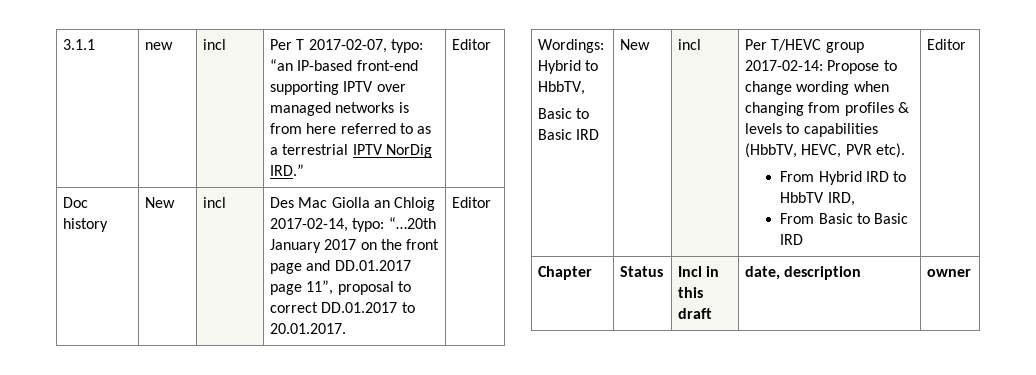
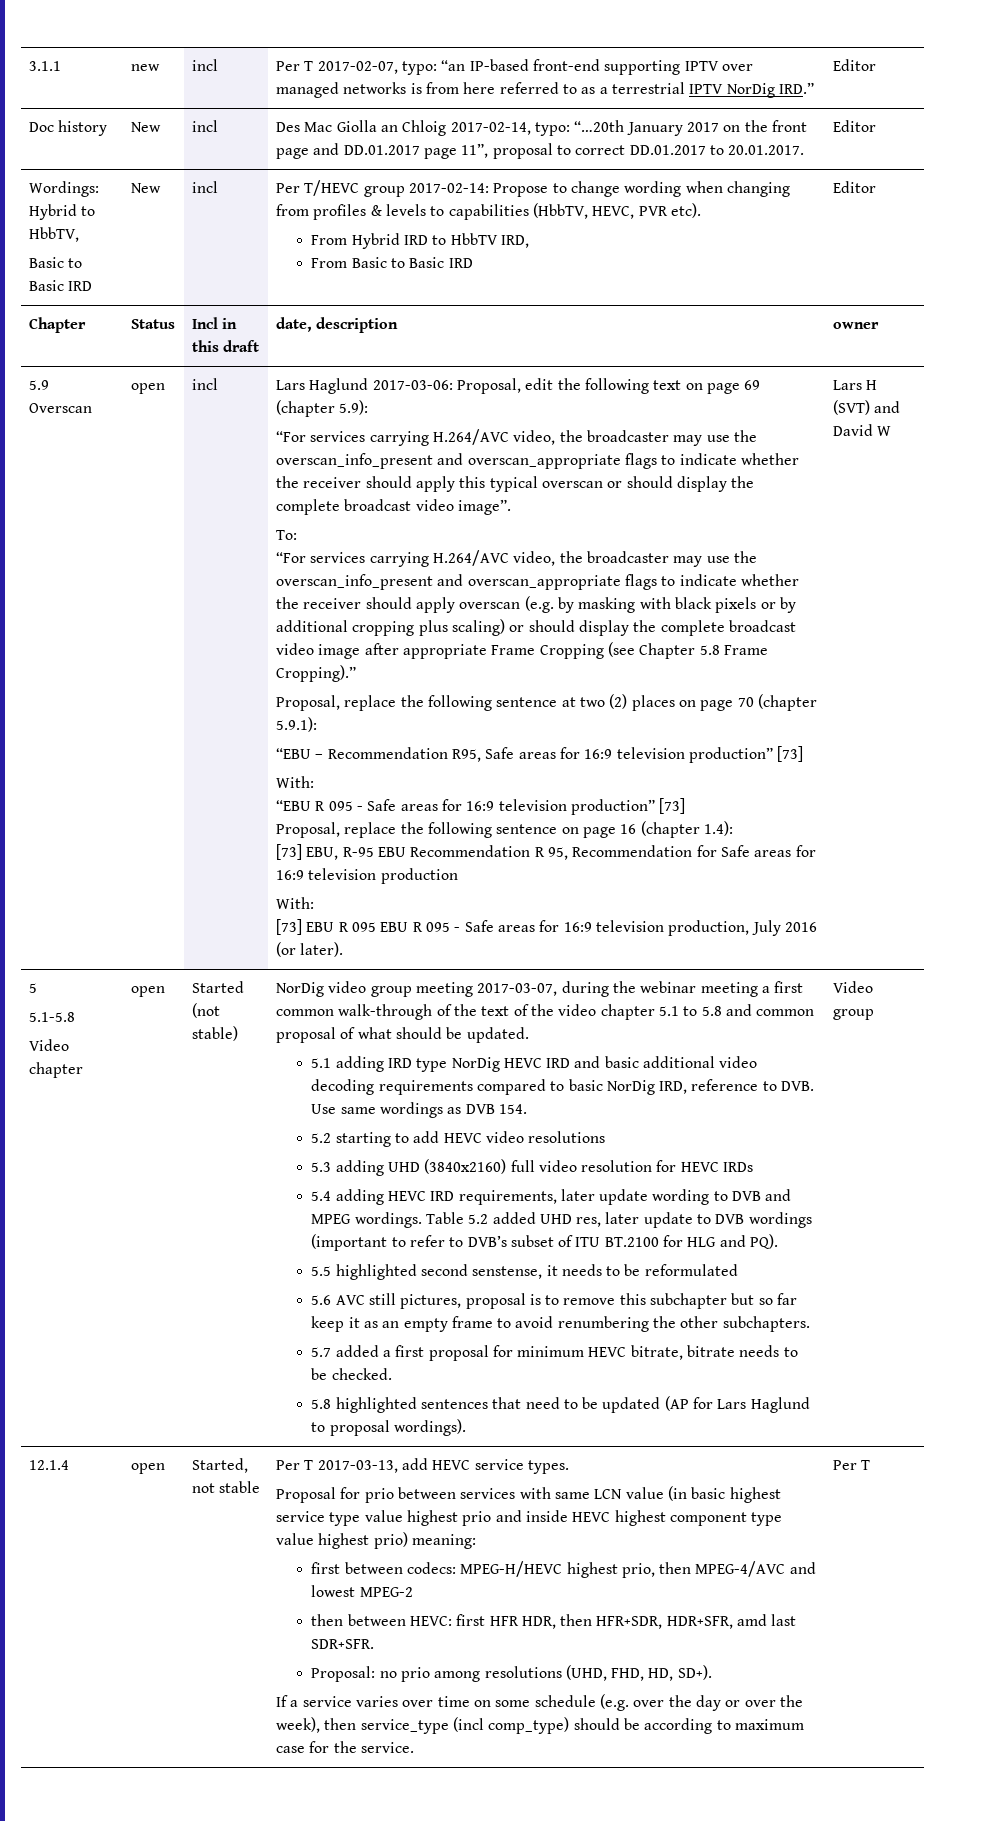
(971, 273) none -> [29,380,50,390] [29,403,93,413] [131,383,166,394] [192,378,219,390] [276,378,761,394] [276,400,369,417] [276,429,758,446] [276,453,800,469] [276,476,755,492] [276,499,512,515] [276,530,298,540] [276,550,758,567] [276,574,800,590] [276,596,796,613] [276,619,797,636] [276,642,769,659] [276,665,357,682] [276,694,817,711] [276,717,318,732] [276,746,804,763] [276,776,315,788] [276,798,686,815] [276,821,734,838] [276,844,816,860] [276,868,458,884] [276,897,315,909] [276,919,817,936] [276,942,344,957] [833,380,878,390] [833,400,901,415] [833,424,892,436] [29,983,38,993] [29,1012,76,1022] [29,1039,70,1051] [29,1062,84,1078] [131,986,166,997] [192,981,245,993] [192,1003,221,1018] [192,1026,239,1041] [276,981,804,997] [276,1004,815,1020] [276,1027,529,1043] [311,1056,758,1072] [311,1079,815,1095] [311,1102,527,1118] [311,1131,606,1147] [311,1159,754,1176] [311,1189,792,1205] [311,1212,812,1228] [311,1234,779,1251] [311,1264,738,1280] [311,1293,798,1309] [311,1316,810,1332] [311,1345,798,1361] [311,1368,392,1380] [311,1396,810,1413] [311,1419,466,1436] [833,981,874,993] [833,1009,875,1020] [29,1460,70,1470] [131,1463,166,1474] [192,1458,249,1473] [192,1481,261,1493] [276,1458,570,1474] [276,1486,781,1503] [276,1510,783,1526] [276,1532,477,1549] [311,1561,816,1578] [311,1585,413,1597] [311,1614,797,1629] [311,1639,375,1649] [311,1665,712,1682] [276,1694,803,1711] [276,1717,805,1734] [276,1741,415,1753] [833,1460,871,1470] // 5.9 Overscan | open | incl | Lars Haglund 2017-03-06: Proposal, edit the following text on page 69 (chapter 5.9): // “For services carrying H.264/AVC video, the broadcaster may use the overscan_info_present and overscan_appropriate flags to indicate whether the receiver should apply this typical overscan or should display the complete broadcast video image”. // To: // “For services carrying H.264/AVC video, the broadcaster may use the overscan_info_present and overscan_appropriate flags to indicate whether the receiver should apply overscan (e.g. by masking with black pixels or by additional cropping plus scaling) or should display the complete broadcast video image after appropriate Frame Cropping (see Chapter 5.8 Frame Cropping).” // Proposal, replace the following sentence at two (2) places on page 70 (chapter 5.9.1): // “EBU – Recommendation R95, Safe areas for 16:9 television production” [73] // With: // “EBU R 095 - Safe areas for 16:9 television production” [73] // Proposal, replace the following sentence on page 16 (chapter 1.4): // [73] EBU, R-95 EBU Recommendation R 95, Recommendation for Safe areas for 16:9 television production // With: // [73] EBU R 095 EBU R 095 - Safe areas for 16:9 television production, July 2016 (or later). | Lars H (SVT) and David W // 5 // 5.1-5.8 // Video chapter | open | Started (not stable) | NorDig video group meeting 2017-03-07, during the webinar meeting a first common walk-through of the text of the video chapter 5.1 to 5.8 and common proposal of what should be updated. // 5.1 adding IRD type NorDig HEVC IRD and basic additional video decoding requirements compared to basic NorDig IRD, reference to DVB. Use same wordings as DVB 154. // 5.2 starting to add HEVC video resolutions // 5.3 adding UHD (3840x2160) full video resolution for HEVC IRDs // 5.4 adding HEVC IRD requirements, later update wording to DVB and MPEG wordings. Table 5.2 added UHD res, later update to DVB wordings (important to refer to DVB’s subset of ITU BT.2100 for HLG and PQ). // 5.5 highlighted second senstense, it needs to be reformulated // 5.6 AVC still pictures, proposal is to remove this subchapter but so far keep it as an empty frame to avoid renumbering the other subchapters. // 5.7 added a first proposal for minimum HEVC bitrate, bitrate needs to be checked. // 5.8 highlighted sentences that need to be updated (AP for Lars Haglund to proposal wordings). | Video group // 12.1.4 | open | Started, not stable | Per T 2017-03-13, add HEVC service types. // Proposal for prio between services with same LCN value (in basic highest service type value highest prio and inside HEVC highest component type value highest prio) meaning: // first between codecs: MPEG-H/HEVC highest prio, then MPEG-4/AVC and lowest MPEG-2 // then between HEVC: first HFR HDR, then HFR+SDR, HDR+SFR, amd last SDR+SFR. // Proposal: no prio among resolutions (UHD, FHD, HD, SD+). // If a service varies over time on some schedule (e.g. over the day or over the week), then service_type (incl comp_type) should be according to maximum case for the service. | Per T

